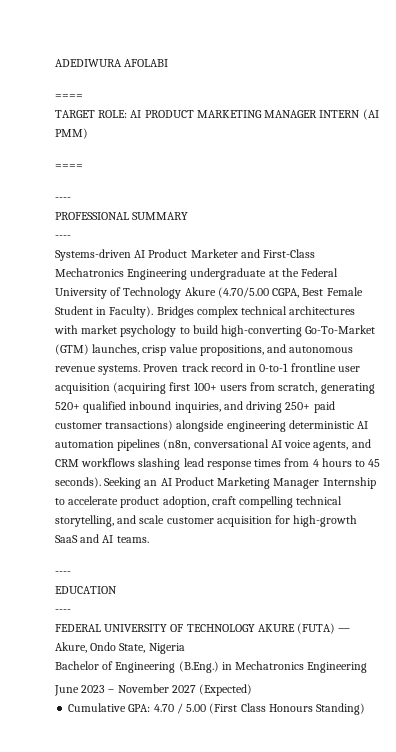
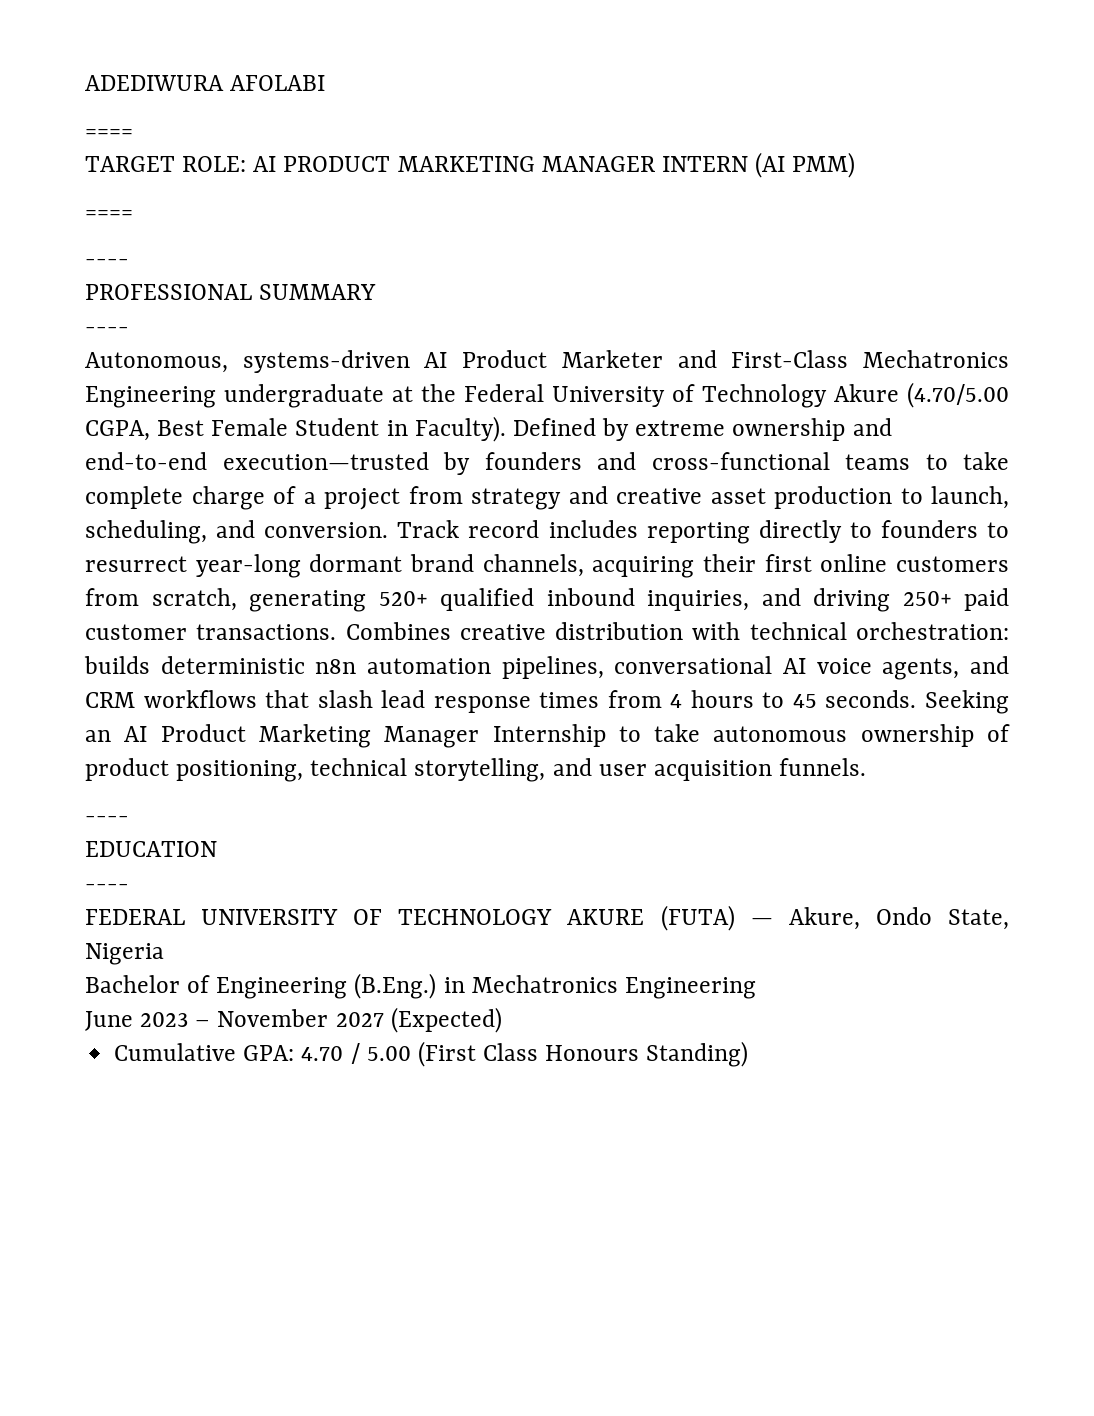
[55,249,131,261] Systems-driven -> [85,350,410,373] Autonomous, systems-driven
[156,306,356,318] [54,325,376,337] [55,344,354,356] [55,363,360,375] [55,382,247,394] Bridges complex technical architectures with market psychology to build high-converting Go-To-Market (GTM) launches, crisp value propositions, and autonomous revenue systems. Proven track record in 0-to-1 frontline user acquisition (acquiring first 100+ users -> [512,418,892,441] [85,452,1009,475] [85,486,1009,510] [85,520,1010,544] [85,554,1009,578] Defined by extreme ownership and end-to-end execution—trusted by founders and cross-functional teams to take complete charge of a project from strategy and creative asset production to launch, scheduling, and conversion. Track record includes reporting directly to founders to resurrect year-long dormant brand channels, acquiring their first online customers
[105,420,369,432] [55,439,191,451] transactions) alongside engineering deterministic AI automation pipelines (n8n, -> [196,622,1010,640] [84,656,604,679] transactions. Combines creative distribution with technical orchestration: builds deterministic n8n automation pipelines,
[138,458,181,470] slashing -> [265,690,373,708] that slash
[55,477,101,488] seconds). -> [825,690,917,708] seconds.
[68,496,343,508] [55,515,358,527] [55,534,149,543] accelerate product adoption, craft compelling technical storytelling, and scale customer acquisition for high-growth SaaS and AI teams. -> [654,724,1010,747] [85,758,867,782] take autonomous ownership of product positioning, technical storytelling, and user acquisition funnels.

